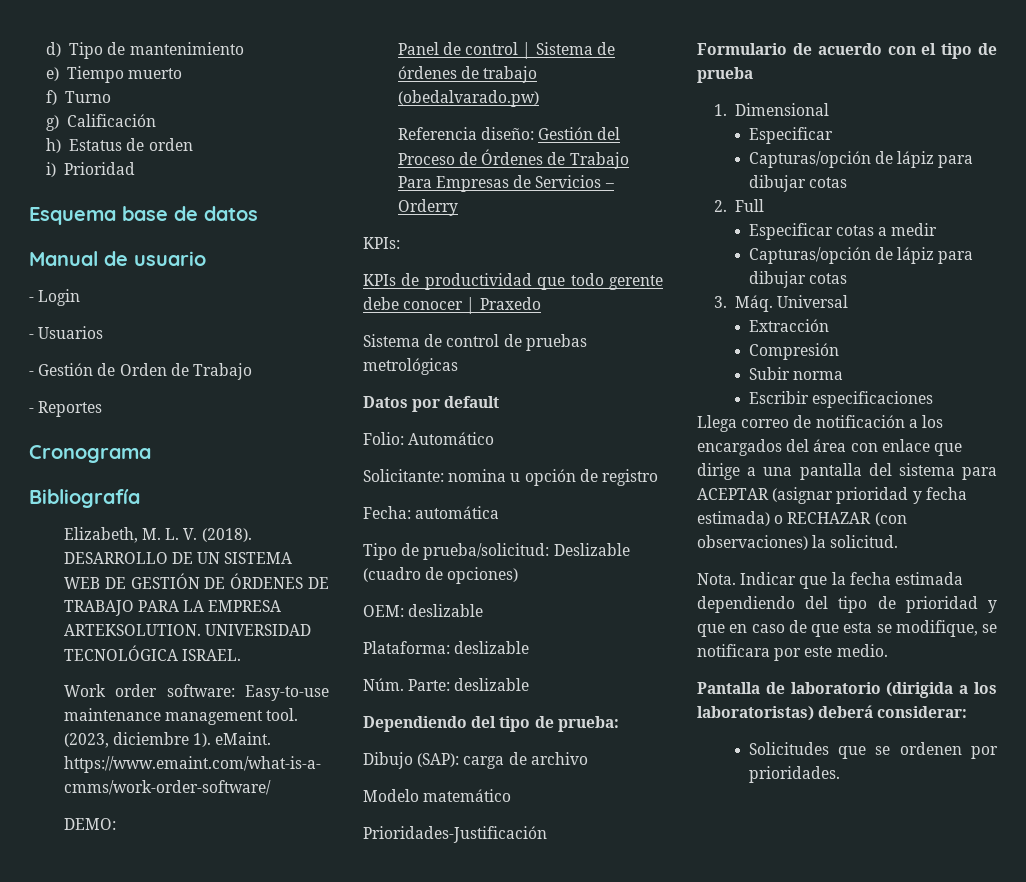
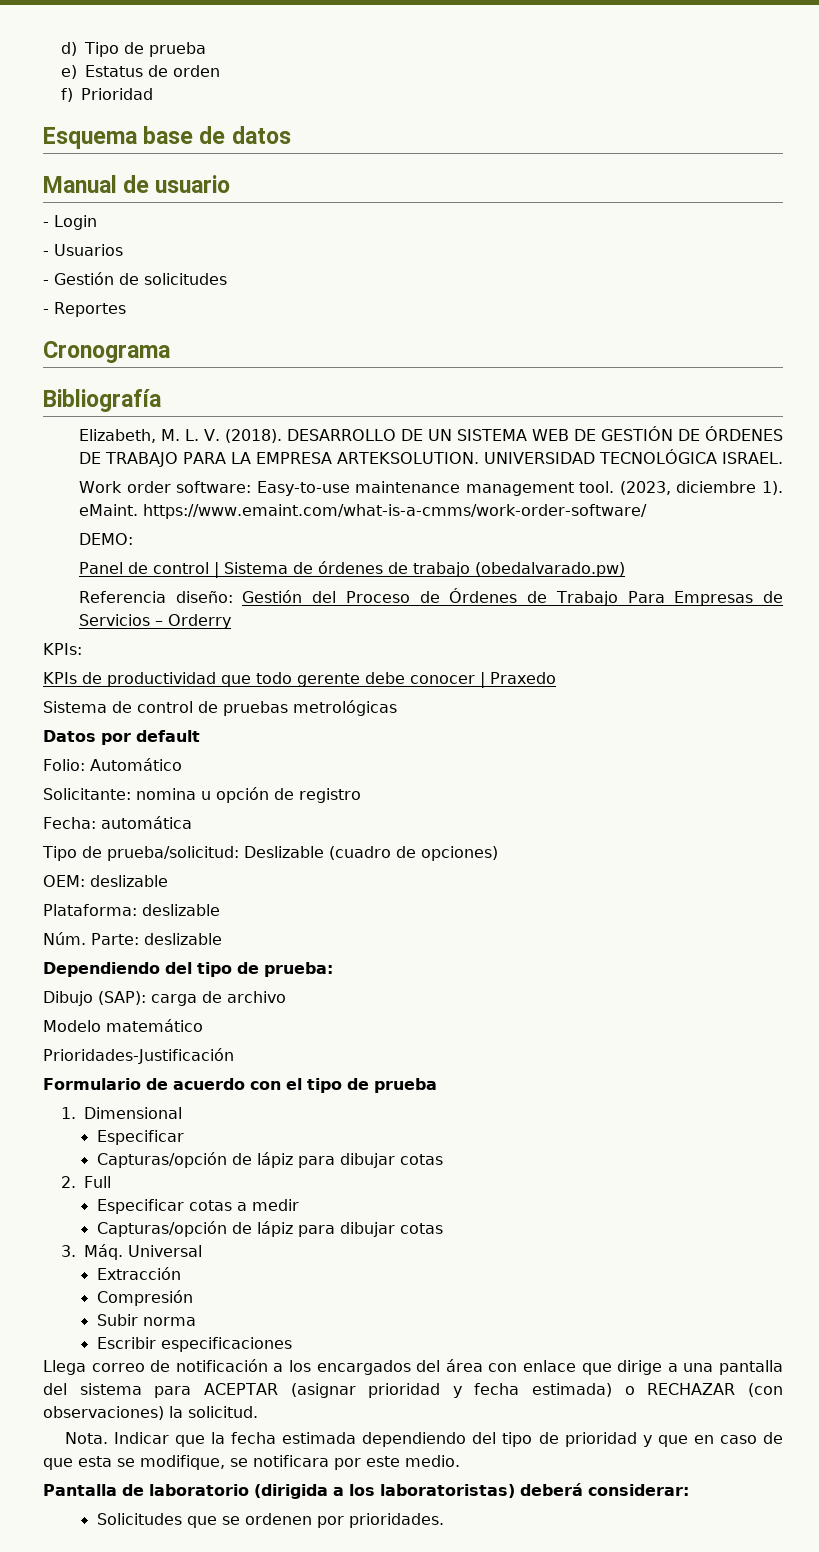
[129,42,244,55] [46,66,183,83] [46,90,112,105] [46,114,157,131] [46,138,62,153] mantenimiento // e) Tiempo muerto // f) Turno // g) Calificación // h) -> [148,42,206,57] [60,65,77,79] prueba // e)
[46,162,57,177] i) -> [60,88,73,102] f)
[119,363,252,380] Orden de Trabajo -> [144,273,227,285] solicitudes

